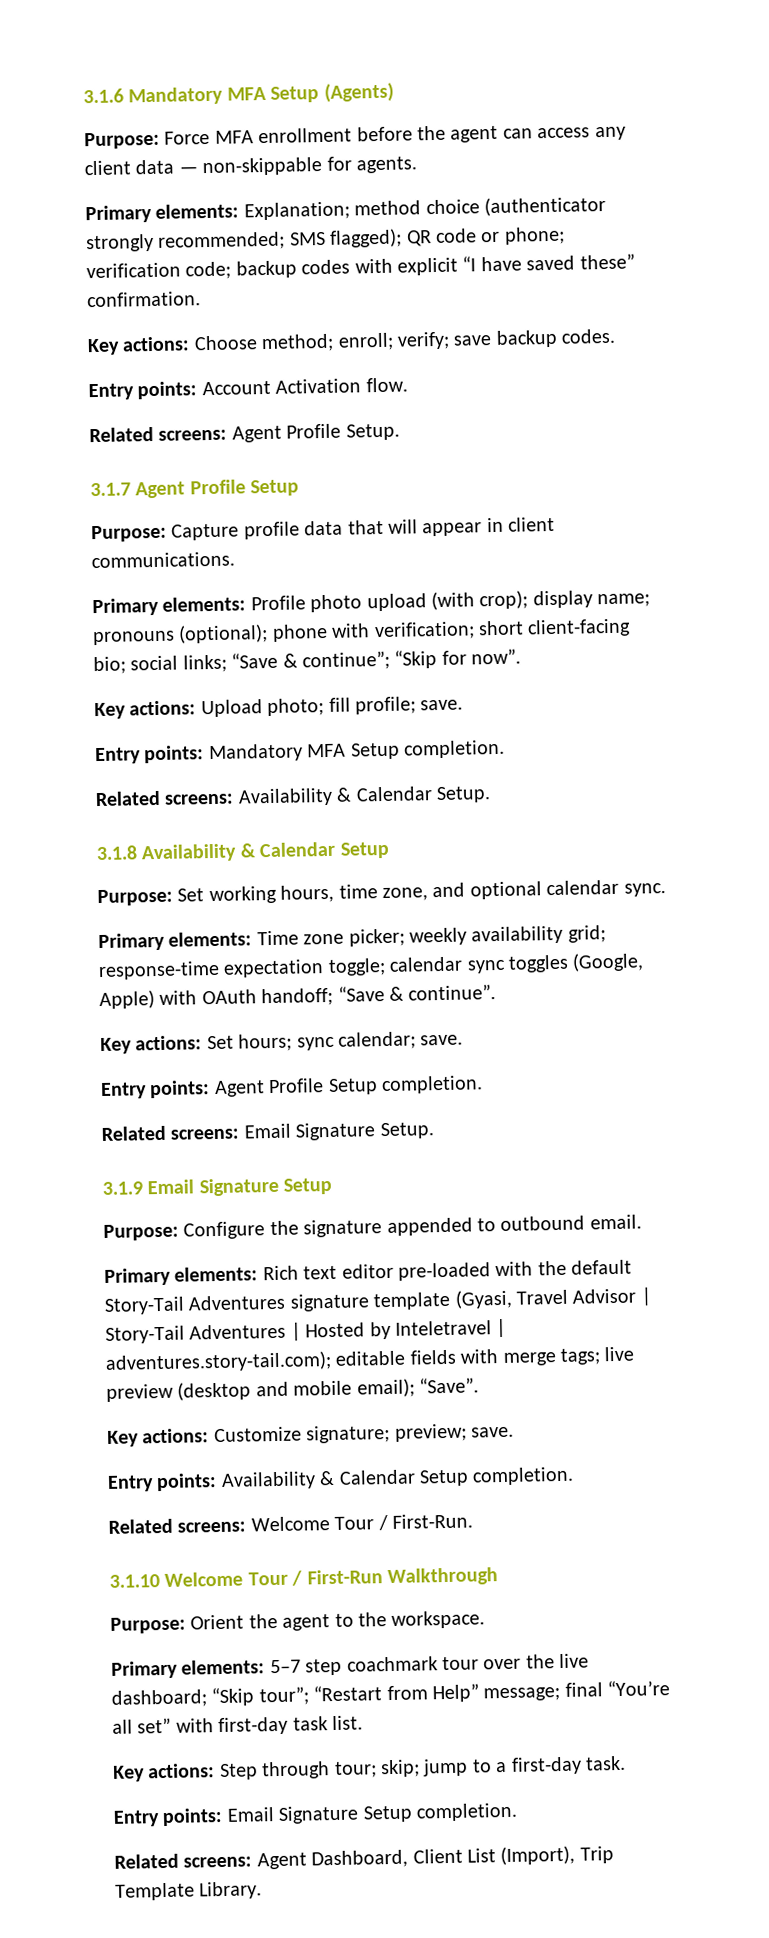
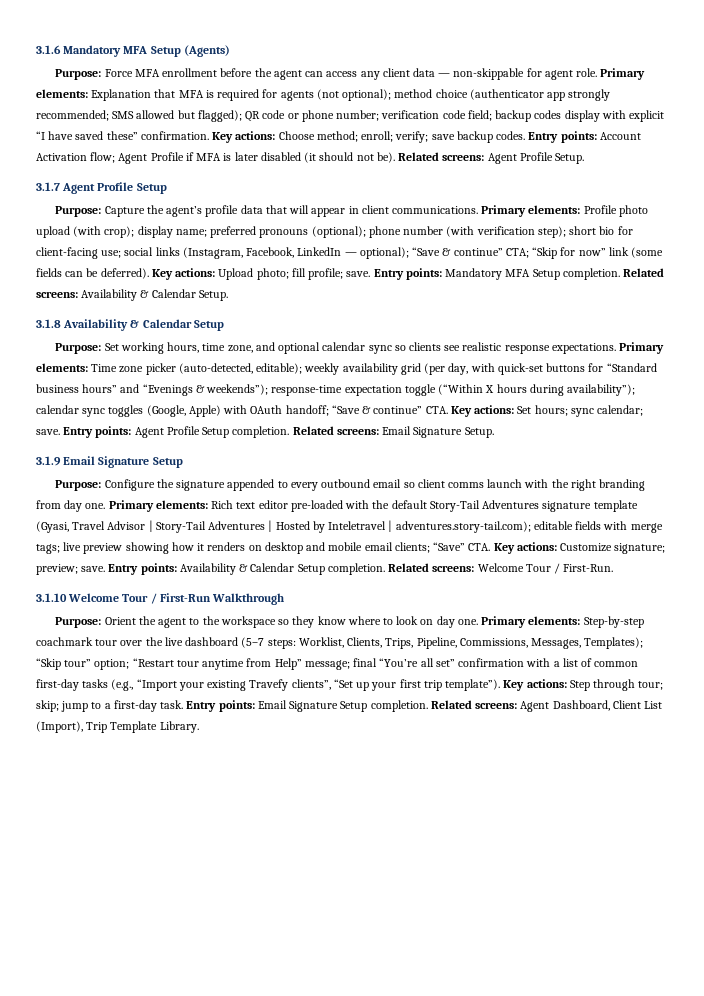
[356,156,417,174] [85,201,350,224] agents. // Primary elements: Explanation; -> [544,68,646,80] [36,89,392,101] agent role. Primary elements: Explanation that MFA is required for agents (not optional);
(606, 206) none -> [547,92,566,101] app
(326, 238) none -> [136,110,195,119] allowed but
[503,226,565,245] [86,261,232,280] phone; verification code; -> [301,110,492,122] phone number; verification code field;
(351, 267) none -> [564,110,600,122] display
(201, 299) // -> (209, 135) none
(616, 336) // -> (526, 135) none
[365,377,408,393] flow. // -> [90,152,395,164] flow; Agent Profile if MFA is later disabled (it should not be).
(240, 532) none -> [146,205,203,217] the agent’s
(235, 560) // -> (478, 210) none
(651, 600) none -> [210,226,257,238] preferred
[331,618,632,641] [93,648,522,675] with verification; short client-facing bio; social links; “Save & continue”; “Skip for now”. // -> [403,226,633,238] [36,247,664,259] [36,268,149,279] number (with verification step); short bio for client-facing use; social links (Instagram, Facebook, LinkedIn — optional); “Save & continue” CTA; “Skip for now” link (some fields can be deferred).
(464, 705) // -> (371, 274) none
(505, 749) // -> (620, 274) none
[623,883,666,897] [98,925,606,952] [98,957,386,981] sync. // Primary elements: Time zone picker; weekly availability grid; response-time expectation toggle; -> [368,342,665,354] [36,363,657,375] [36,384,636,396] sync so clients see realistic response expectations. Primary elements: Time zone picker (auto-detected, editable); weekly availability grid (per day, with quick-set buttons for “Standard business hours” and “Evenings & weekends”); response-time expectation toggle (“Within X hours during availability”);
[408,984,497,1001] continue”. // -> [373,406,448,414] continue” CTA.
(464, 1040) // -> (60, 432) none
(483, 1085) // -> (290, 432) none
[500,1214,642,1231] outbound email. // -> [290,479,646,491] [36,500,106,512] every outbound email so client comms launch with the right branding from day one.
[177,1377,479,1401] (desktop and mobile email); “Save”. // -> [125,542,491,554] showing how it renders on desktop and mobile email clients; “Save” CTA.
(514, 1432) // -> (106, 569) none
(575, 1476) // -> (385, 569) none
[391,1610,486,1629] [111,1658,343,1679] workspace. // Primary elements: 5–7 step -> [220,616,644,628] workspace so they know where to look on day one. Primary elements: Step-by-step
[111,1685,383,1708] dashboard; “Skip tour”; “Restart -> [185,637,644,649] [36,658,245,670] dashboard (5–7 steps: Worklist, Clients, Trips, Pipeline, Commissions, Messages, Templates); “Skip tour” option; “Restart tour anytime
[175,1715,363,1736] with first-day task list. // -> [458,658,639,667] [36,679,501,691] confirmation with a list of common first-day tasks (e.g., “Import your existing Travefy clients”, “Set up your first trip template”).
(626, 1763) // -> (184, 704) none
(518, 1812) // -> (428, 706) none

